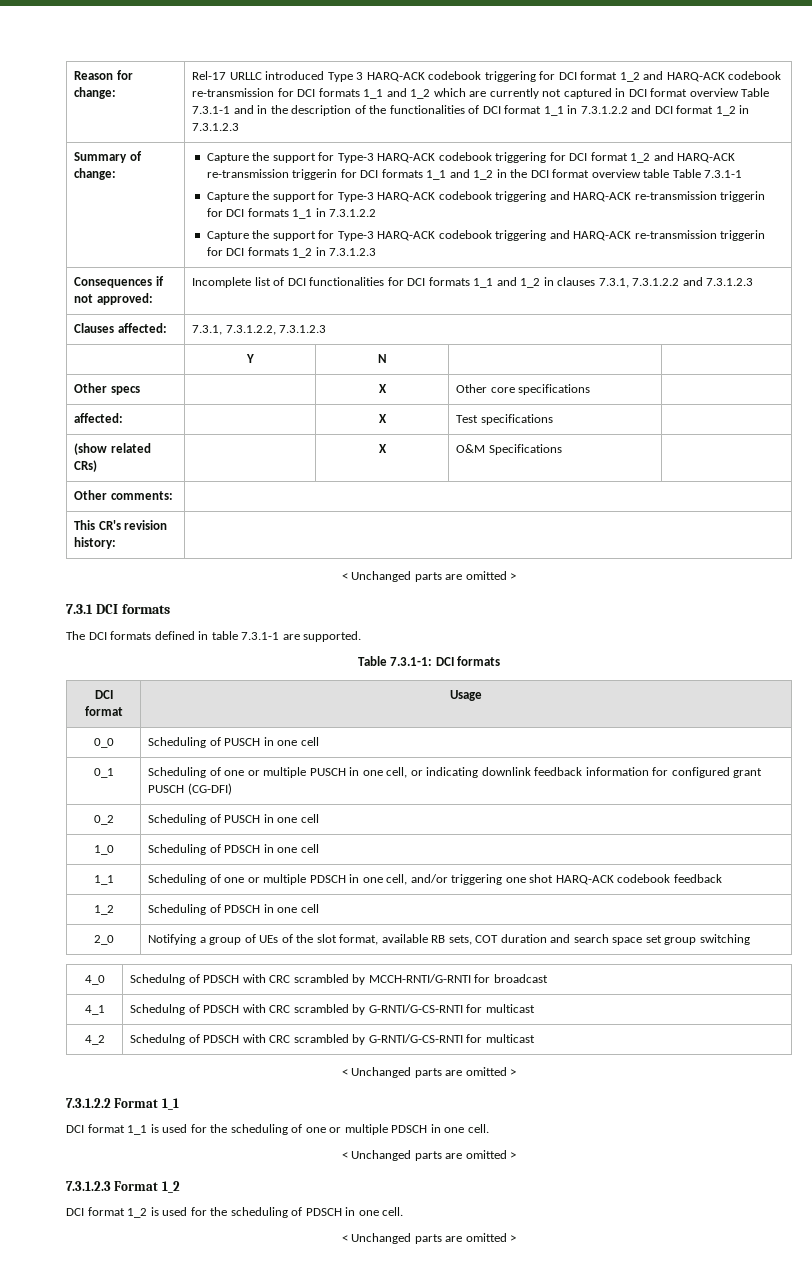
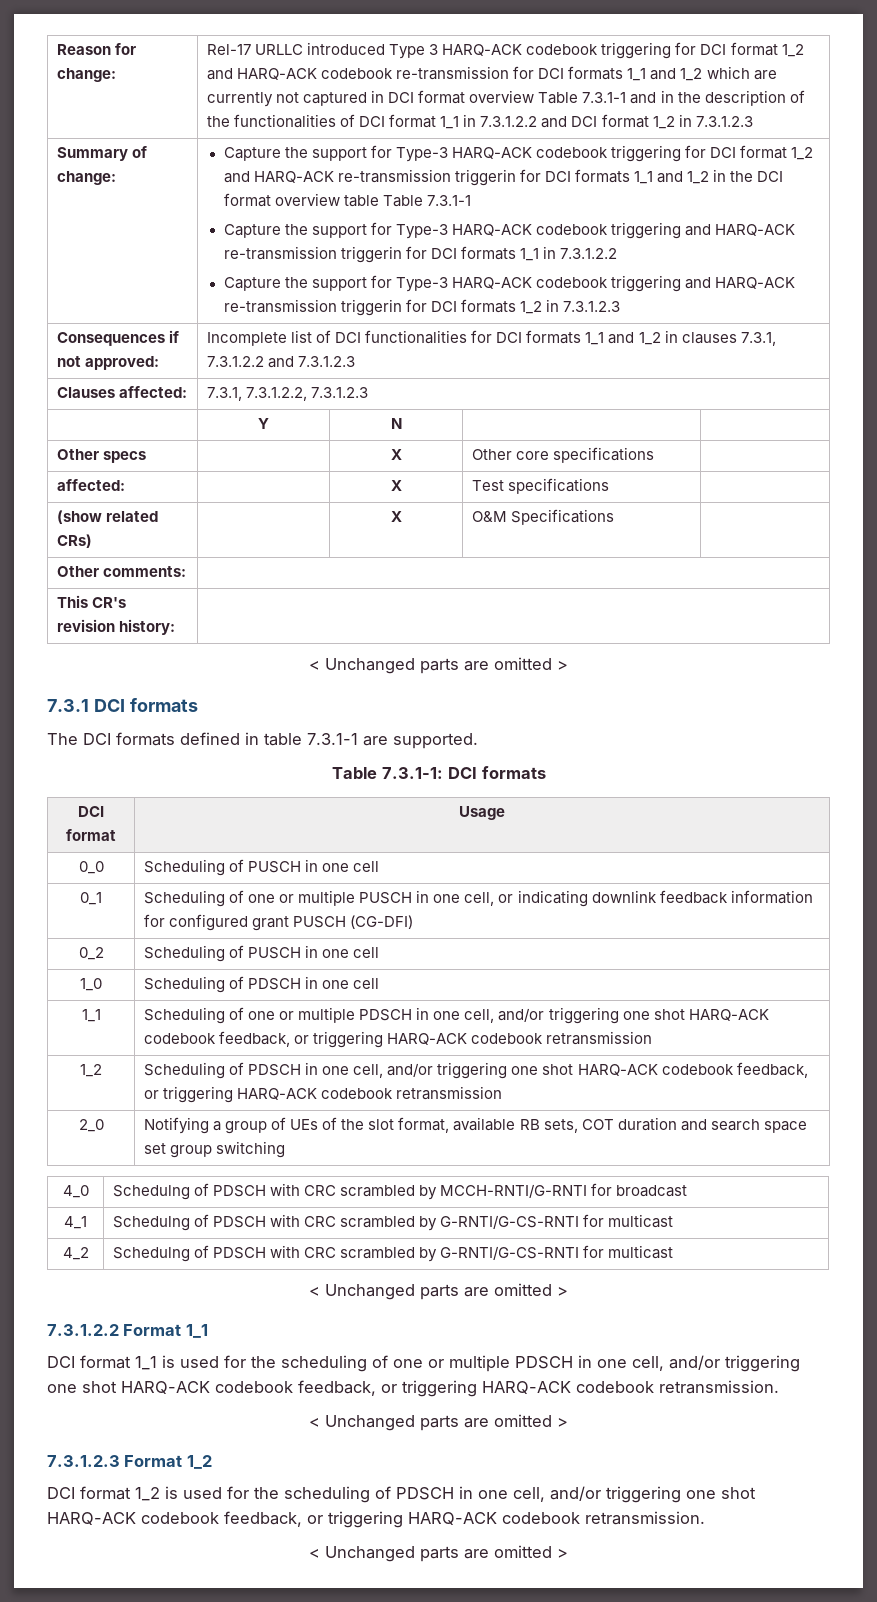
[673,874,722,883] feedback -> [219,1031,653,1048] feedback, or triggering HARQ-ACK codebook retransmission
[300,904,319,913] cell -> [353,1062,808,1079] [144,1086,503,1103] cell, and/or triggering one shot HARQ-ACK codebook feedback, or triggering HARQ-ACK codebook retransmission
[467,1124,489,1133] cell. -> [632,1355,800,1372] [47,1380,779,1397] cell, and/or triggering one shot HARQ-ACK codebook feedback, or triggering HARQ-ACK codebook retransmission.
[382,1207,404,1216] cell. -> [513,1486,756,1503] [47,1511,705,1528] cell, and/or triggering one shot HARQ-ACK codebook feedback, or triggering HARQ-ACK codebook retransmission.

